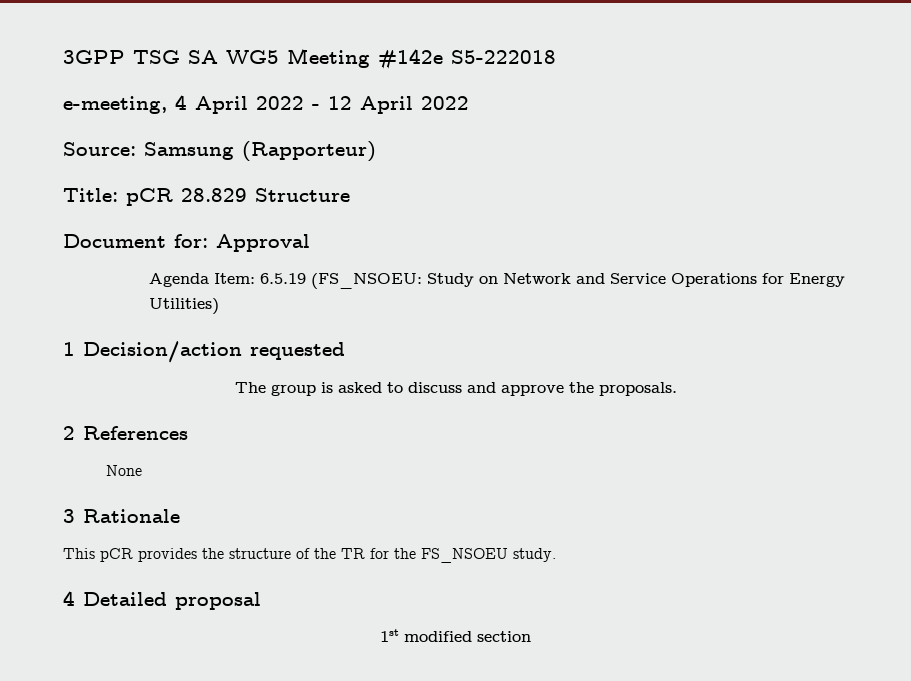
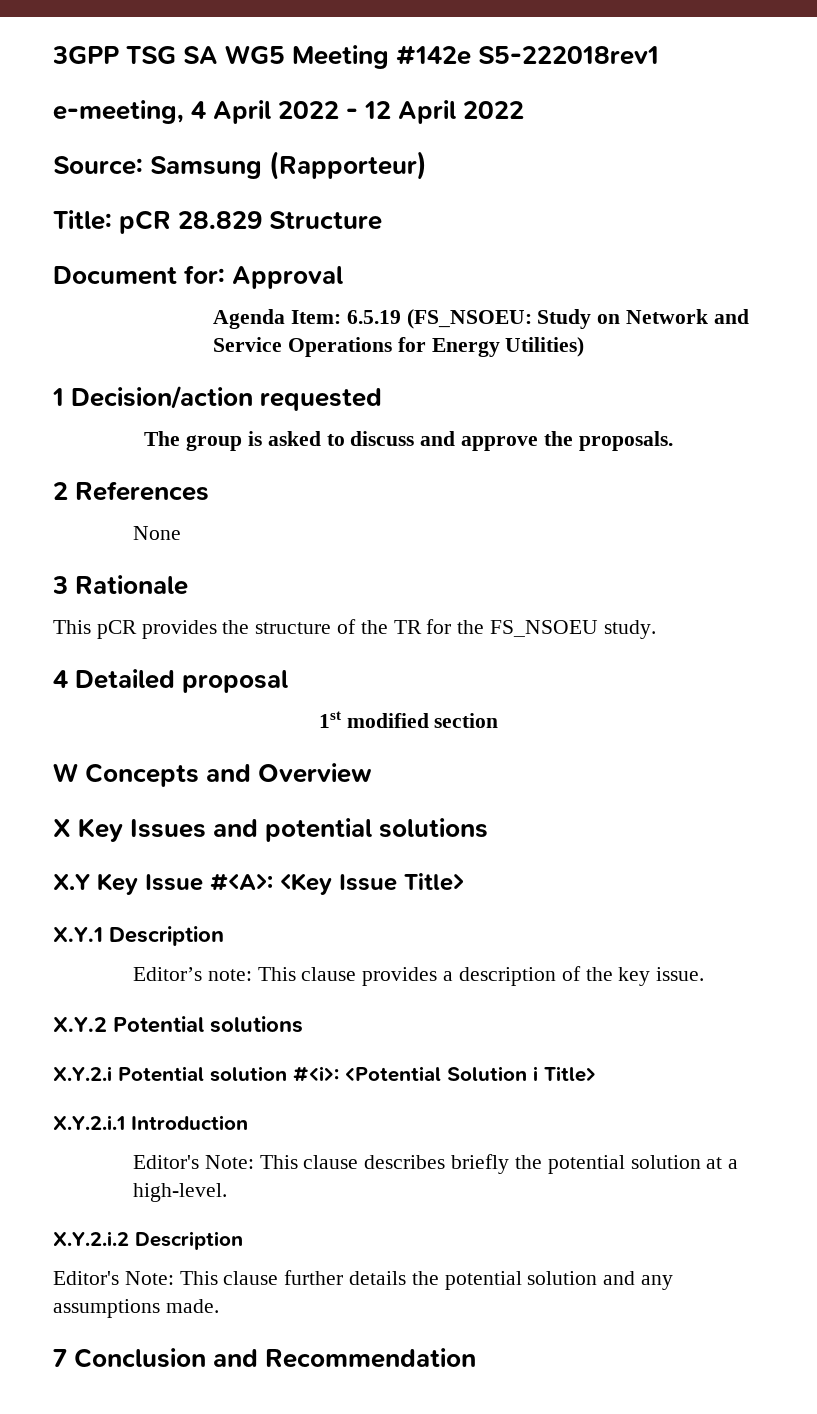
[451,50,556,64] S5-222018 -> [478,46,660,65] S5-222018rev1
(531, 636) none -> [53,763,373,787] [53,818,489,842] [53,873,464,895] [53,926,224,946] [133,966,705,986] [53,1016,303,1033] [53,1066,596,1082] [53,1115,248,1130] [133,1154,739,1174] [133,1183,228,1202] [53,1231,243,1250] [53,1270,674,1290] [53,1299,219,1318] [53,1348,477,1368] // W Concepts and Overview // X Key Issues and potential solutions // X.Y Key Issue #<A>: <Key Issue Title> // X.Y.1 Description // Editor’s note: This clause provides a description of the key issue. // X.Y.2 Potential solutions // X.Y.2.i Potential solution #<i>: <Potential Solution i Title> // X.Y.2.i.1 Introduction // Editor's Note: This clause describes briefly the potential solution at a high-level. // X.Y.2.i.2 Description // Editor's Note: This clause further details the potential solution and any assumptions made. // 7 Conclusion and Recommendation

